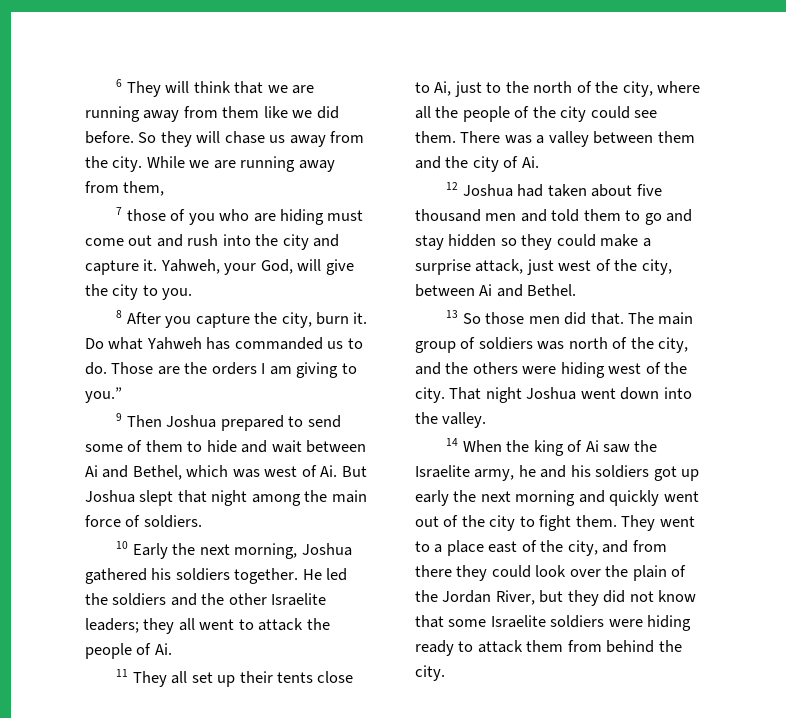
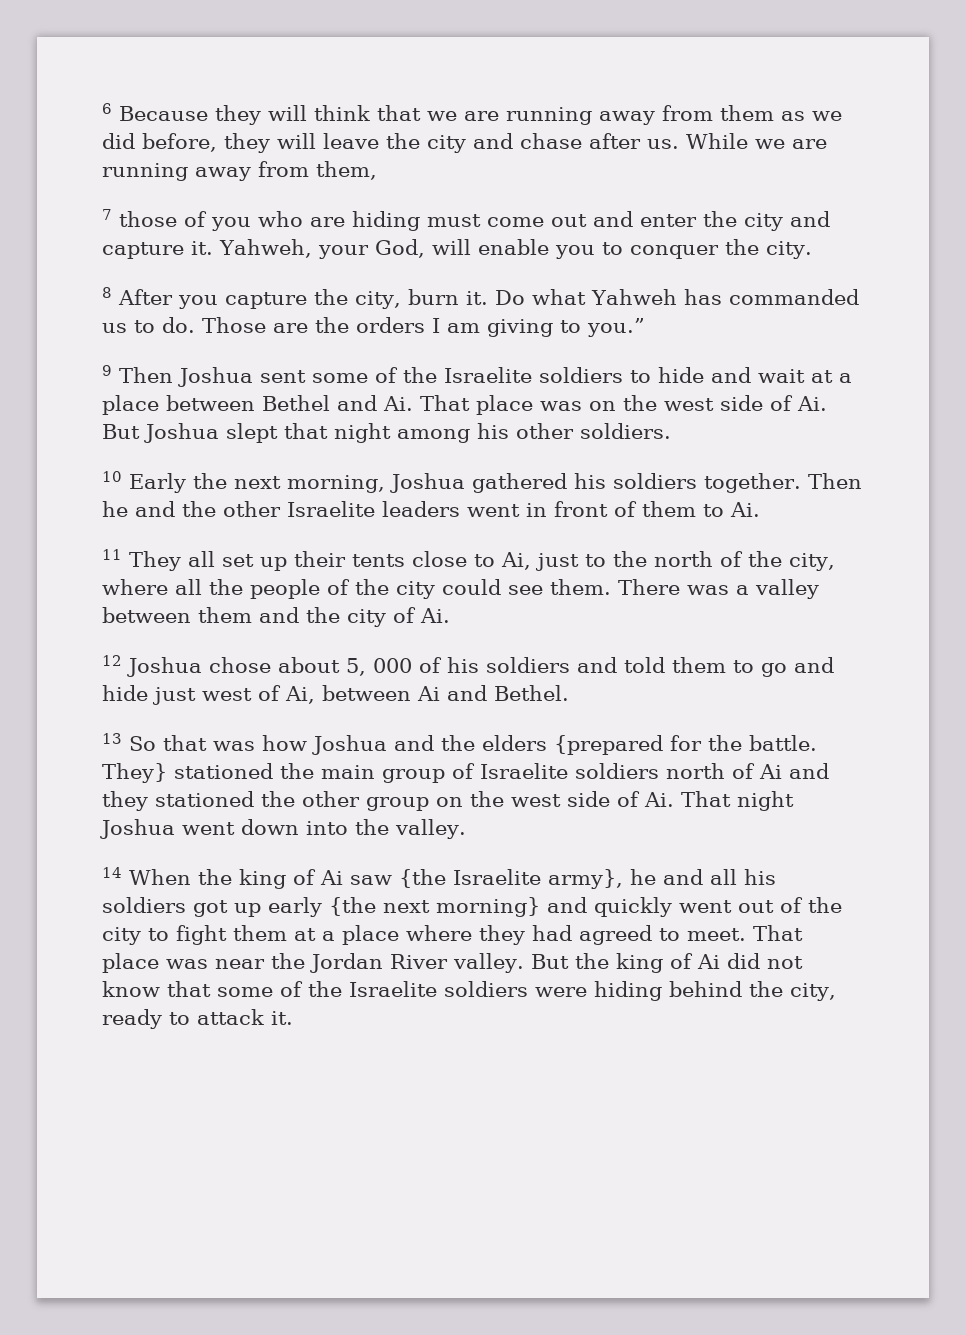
[126,81,161,97] They -> [119,105,261,125] Because they
[263,106,288,118] like -> [781,111,805,121] as
[85,131,365,147] [85,156,143,172] before. So they will chase us away from the city. -> [142,133,679,153] before, they will leave the city and chase after us.
[187,234,251,246] rush into -> [640,214,697,227] enter
[325,259,354,275] [85,284,193,300] give the city to you. -> [477,239,812,259] enable you to conquer the city.
[220,415,341,431] [85,440,367,453] [85,465,298,480] prepared to send some of them to hide and wait between Ai and Bethel, which was west -> [260,367,852,383] [102,395,763,415] sent some of the Israelite soldiers to hide and wait at a place between Bethel and Ai. That place was on the west side
[304,490,367,503] [85,515,141,527] the main force of -> [477,423,574,439] his other
[302,568,348,581] [85,593,327,606] [85,618,330,634] [85,643,152,659] He led the soldiers and the other Israelite leaders; they all went to attack the people of -> [807,473,862,489] [102,501,724,517] Then he and the other Israelite leaders went in front of them to
[517,184,662,197] [415,209,517,222] had taken about five thousand men -> [209,657,570,676] chose about 5, 000 of his soldiers
[415,234,651,250] [415,259,524,275] stay hidden so they could make a surprise attack, -> [102,685,148,701] hide
[614,259,672,275] the city, -> [285,686,315,704] Ai,
[485,312,694,325] [415,337,689,353] [415,362,688,378] [415,387,445,403] those men did that. The main group of soldiers was north of the city, and the others were hiding west of the city. -> [163,735,817,755] [102,763,829,783] [102,791,674,811] that was how Joshua and the elders {prepared for the battle. They} stationed the main group of Israelite soldiers north of Ai and they stationed the other group on the west side of Ai.
[634,440,658,452] [415,465,567,481] the Israelite army, he and -> [399,869,737,889] {the Israelite army}, he and all
[453,490,576,506] the next morning -> [329,897,540,917] {the next morning}
[575,515,695,531] [415,540,667,556] [415,565,687,581] [415,590,599,606] them. They went to a place east of the city, and from there they could look over the plain of the Jordan River, but they -> [233,925,803,945] [102,953,720,973] them at a place where they had agreed to meet. That place was near the Jordan River valley. But the king of Ai
(487, 623) none -> [280,981,342,997] of the
[415,640,682,656] [415,665,445,681] ready to attack them from behind the city. -> [669,981,836,1001] [102,1009,293,1029] behind the city, ready to attack it.

